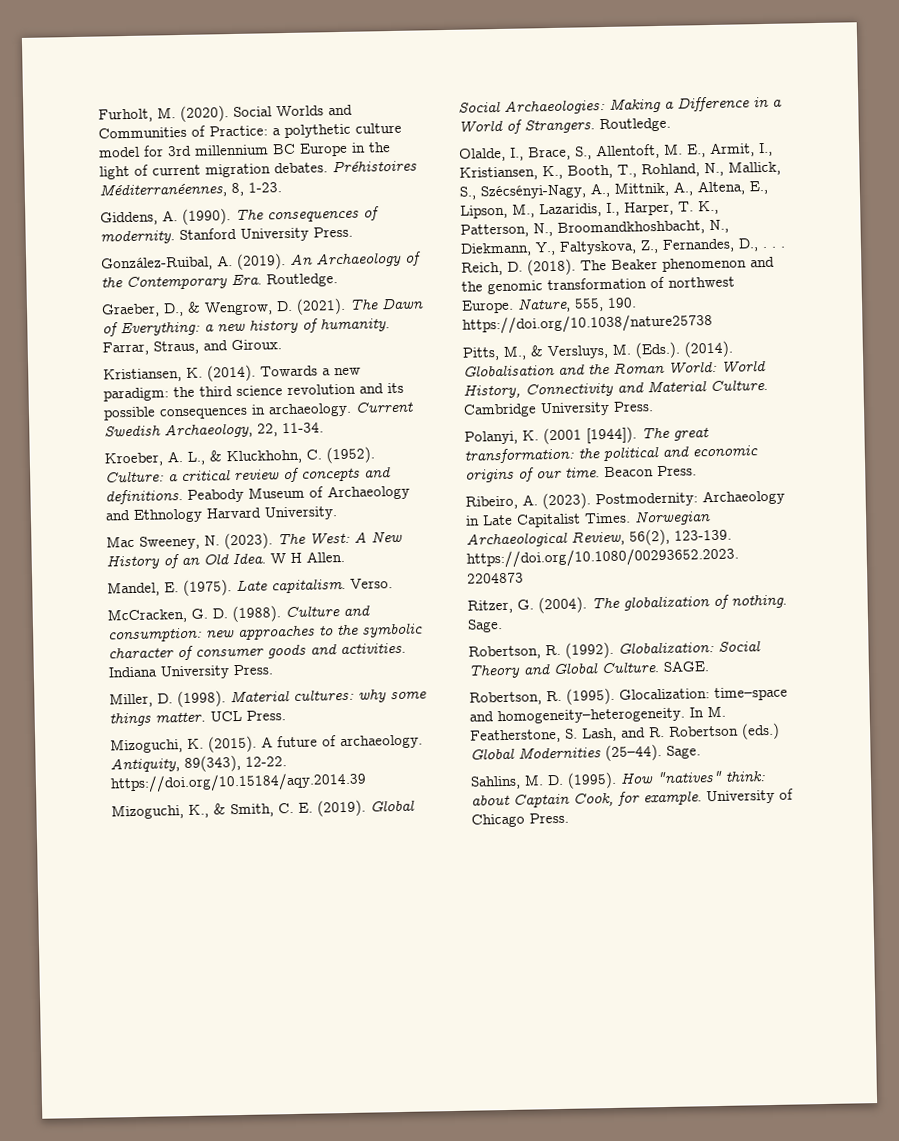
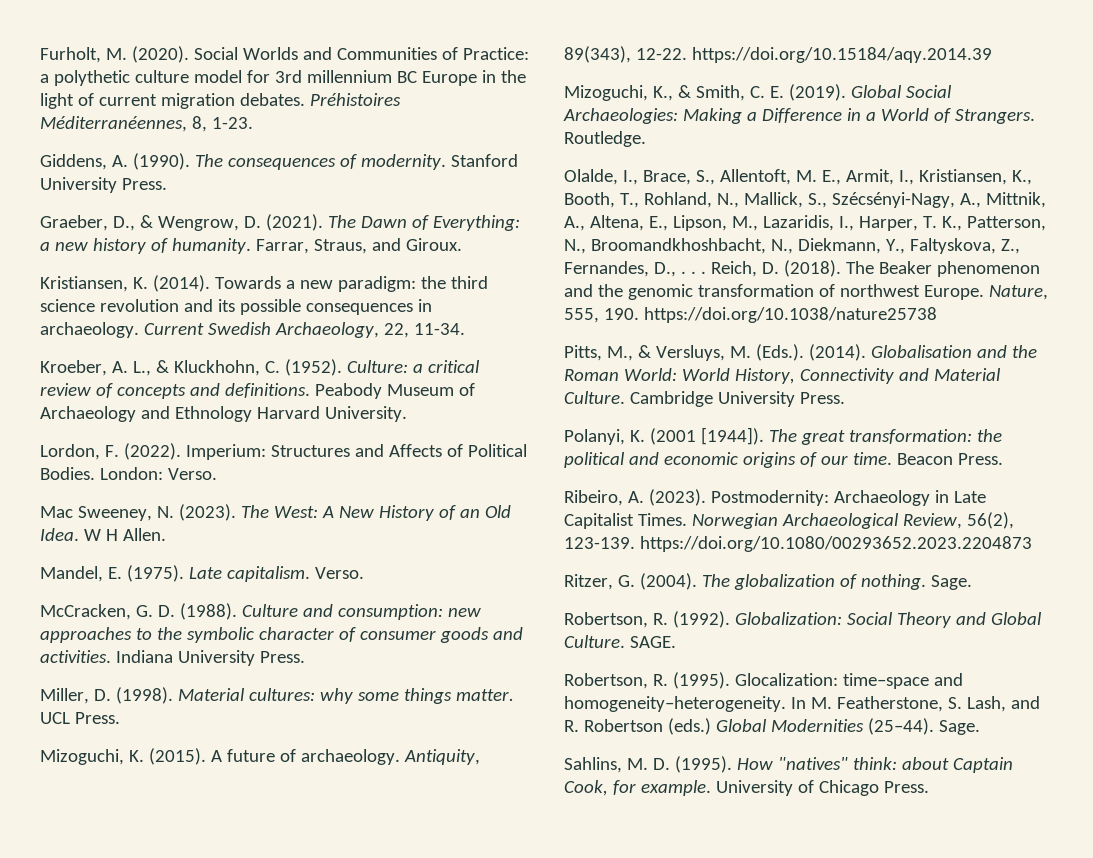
[101,251,422,272] [101,273,338,291] // González-Ruibal, A. (2019). An Archaeology of the Contemporary Era. Routledge. -> (167, 184) none
(338, 513) none -> [40,443,527,460] [40,467,217,480] // Lordon, F. (2022). Imperium: Structures and Affects of Political Bodies. London: Verso.

